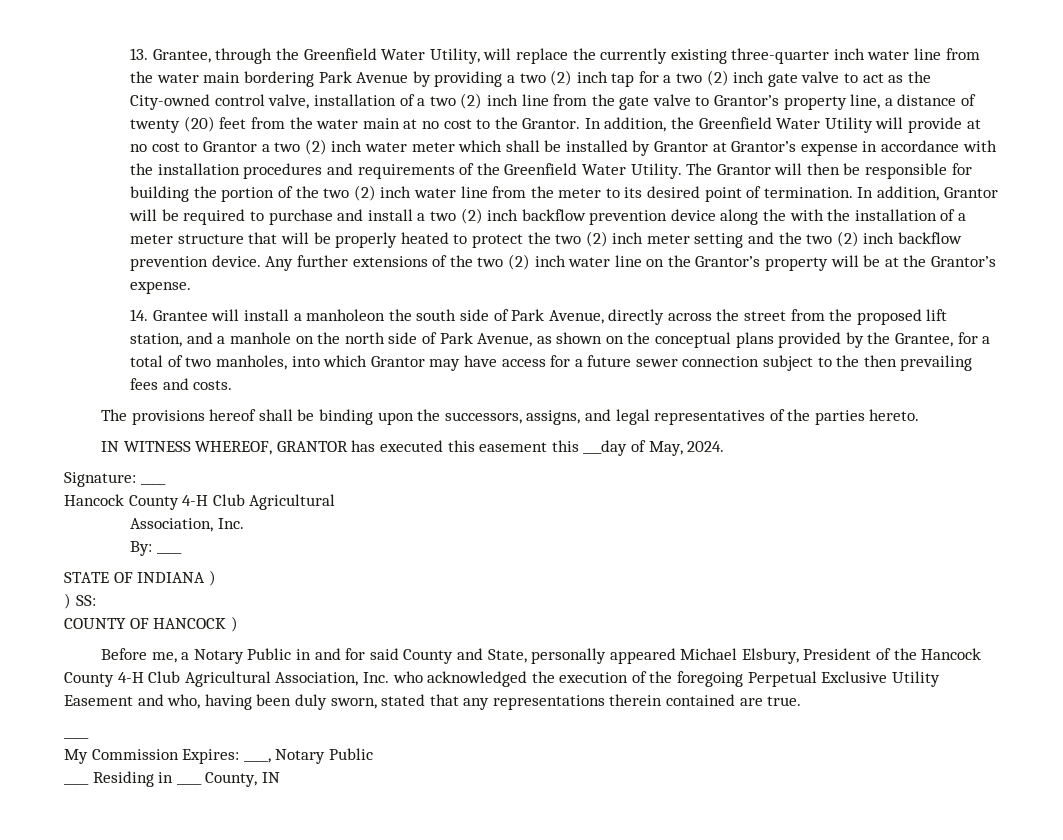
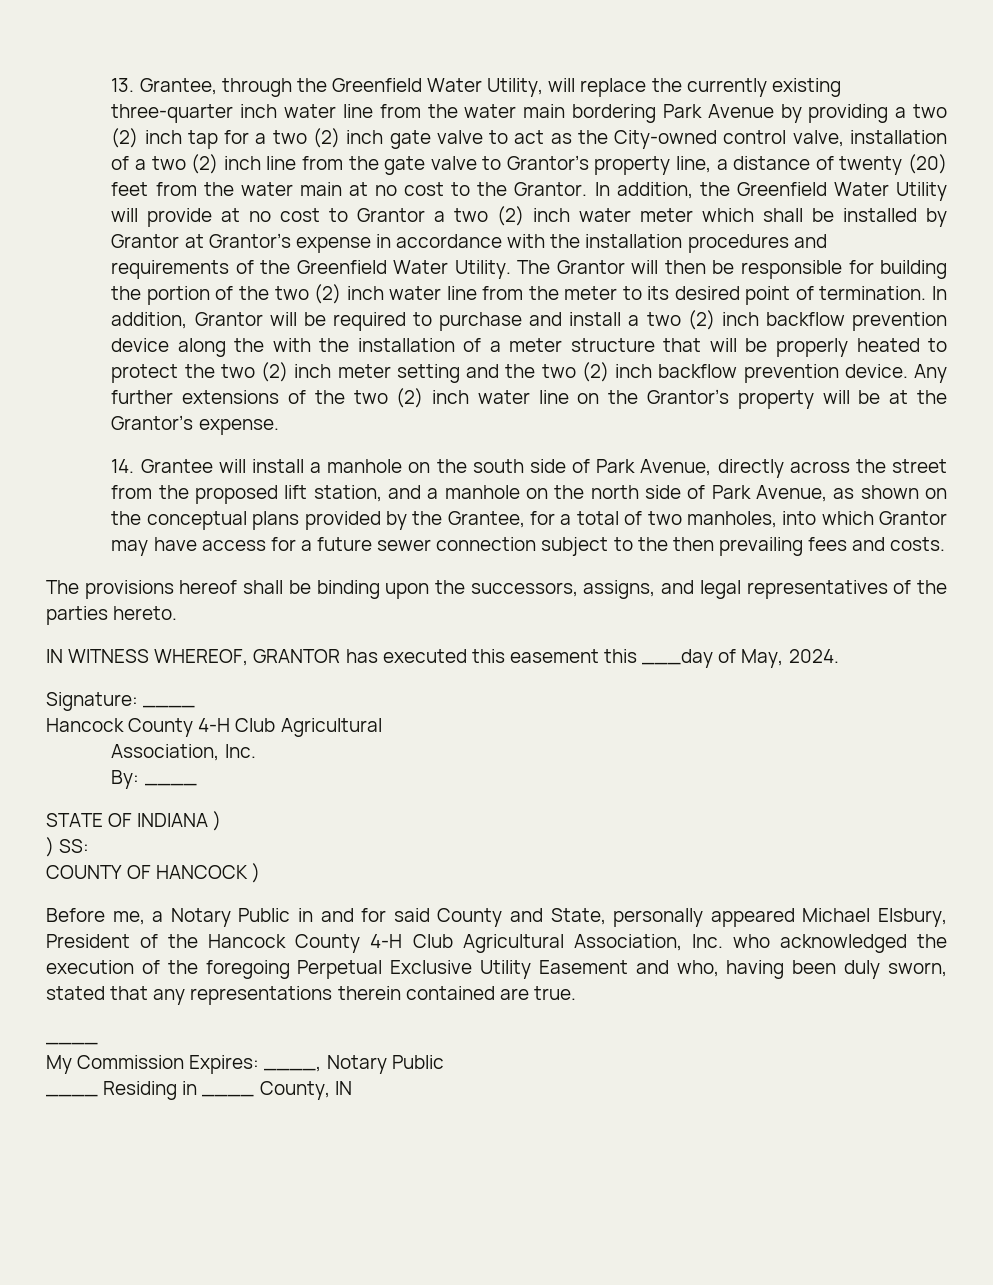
[306,309,386,321] manholeon -> [327,459,431,473] manhole on

